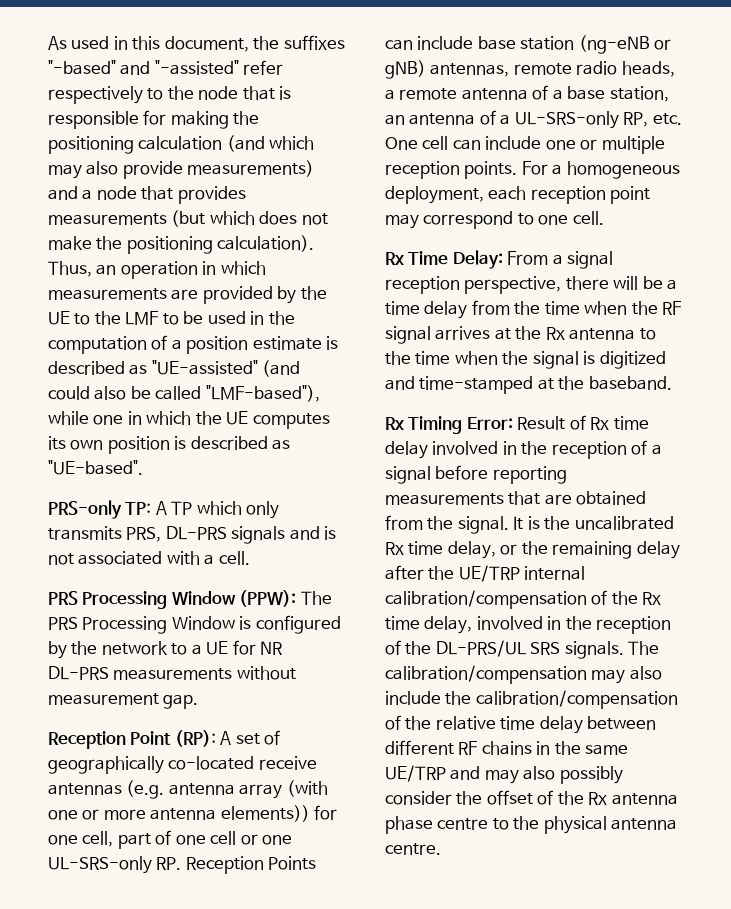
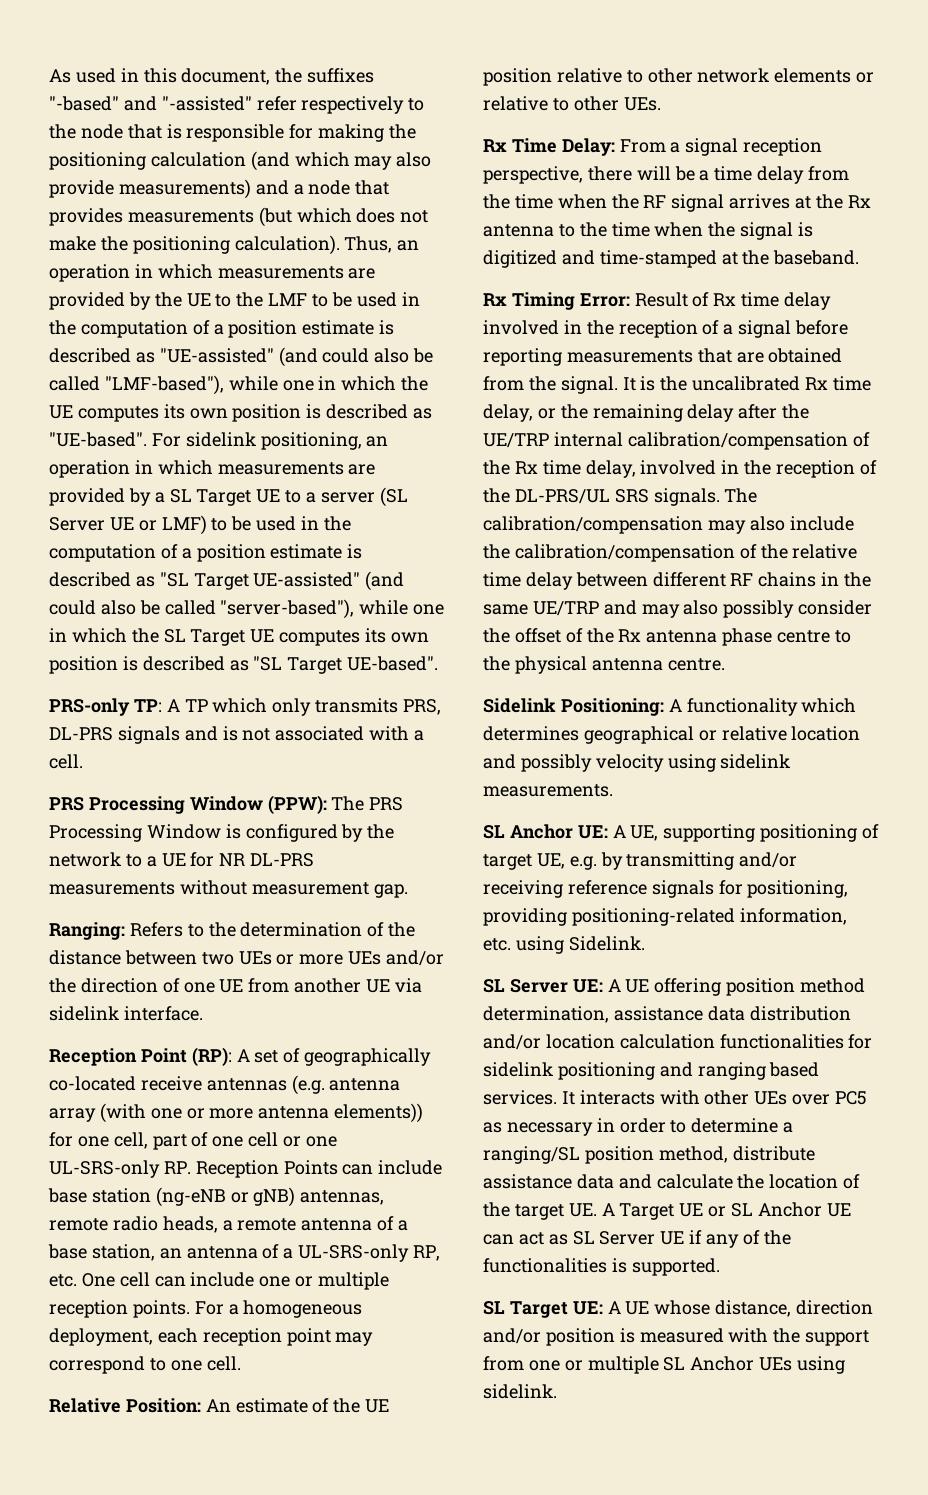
(143, 467) none -> [151,432,389,450] [49,460,376,478] [49,487,408,507] [49,515,351,535] [49,544,363,562] [49,571,405,591] [49,599,445,619] [49,628,429,646] [49,656,439,674] For sidelink positioning, an operation in which measurements are provided by a SL Target UE to a server (SL Server UE or LMF) to be used in the computation of a position estimate is described as "SL Target UE-assisted" (and could also be called "server-based"), while one in which the SL Target UE computes its own position is described as "SL Target UE-based".
(199, 701) none -> [49,922,416,940] [49,950,445,966] [49,978,422,993] [49,1006,203,1021] // Ranging: Refers to the determination of the distance between two UEs or more UEs and/or the direction of one UE from another UE via sidelink interface.
(604, 218) none -> [49,1398,390,1413] [483,68,875,86] [483,96,661,111] // Relative Position: An estimate of the UE position relative to other network elements or relative to other UEs.
(441, 849) none -> [483,698,857,716] [483,726,861,744] [483,754,791,772] [483,784,613,797] [483,824,880,842] [483,852,798,870] [483,880,849,898] [483,908,847,926] [483,936,645,954] [483,978,866,996] [483,1006,851,1023] [483,1034,873,1050] [483,1062,820,1080] [483,1090,868,1105] [483,1118,794,1136] [483,1146,815,1164] [483,1174,861,1189] [483,1202,851,1220] [483,1230,791,1248] [483,1258,720,1276] [483,1300,874,1318] [483,1328,870,1346] [483,1356,846,1374] [483,1384,557,1399] // Sidelink Positioning: A functionality which determines geographical or relative location and possibly velocity using sidelink measurements. // SL Anchor UE: A UE, supporting positioning of target UE, e.g. by transmitting and/or receiving reference signals for positioning, providing positioning-related information, etc. using Sidelink. // SL Server UE: A UE offering position method determination, assistance data distribution and/or location calculation functionalities for sidelink positioning and ranging based services. It interacts with other UEs over PC5 as necessary in order to determine a ranging/SL position method, distribute assistance data and calculate the location of the target UE. A Target UE or SL Anchor UE can act as SL Server UE if any of the functionalities is supported. // SL Target UE: A UE whose distance, direction and/or position is measured with the support from one or multiple SL Anchor UEs using sidelink.

